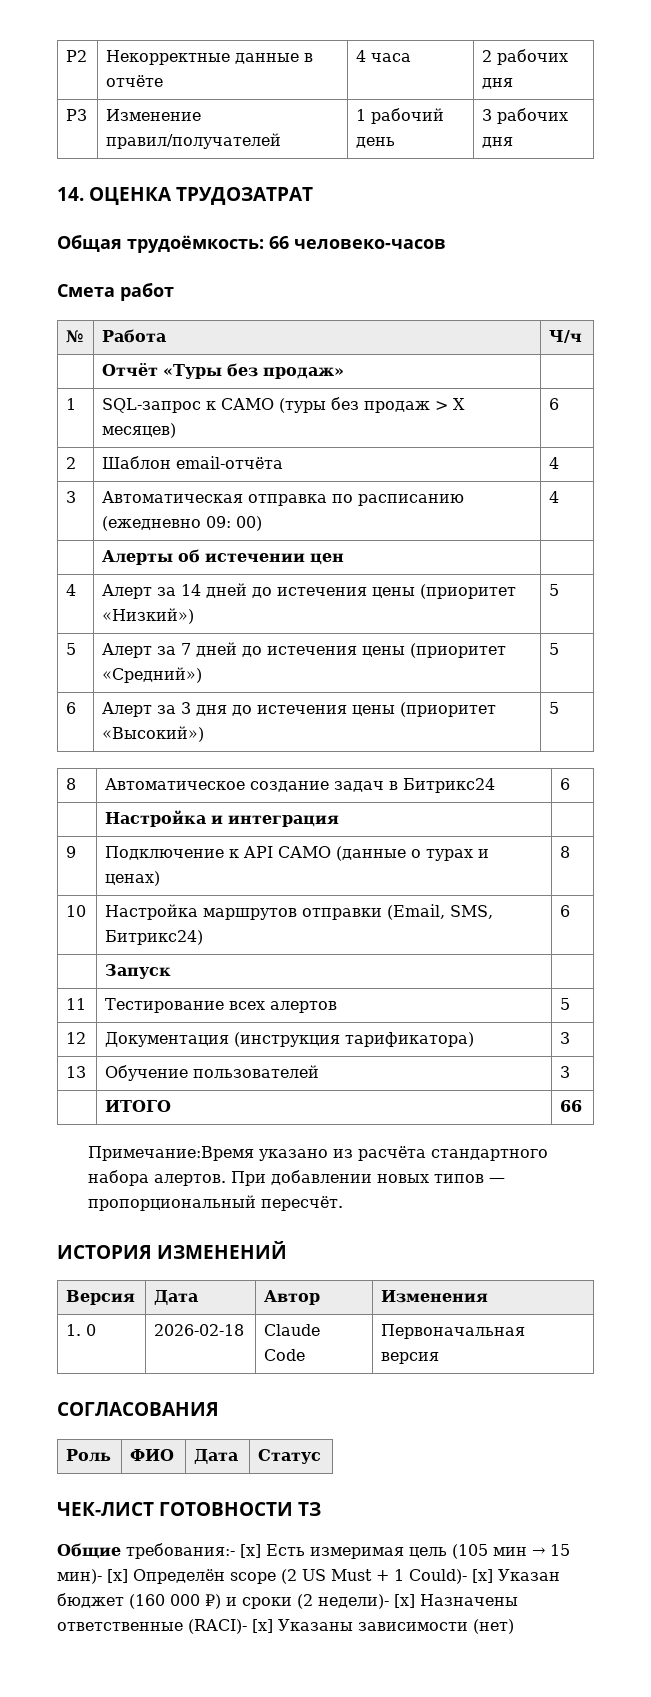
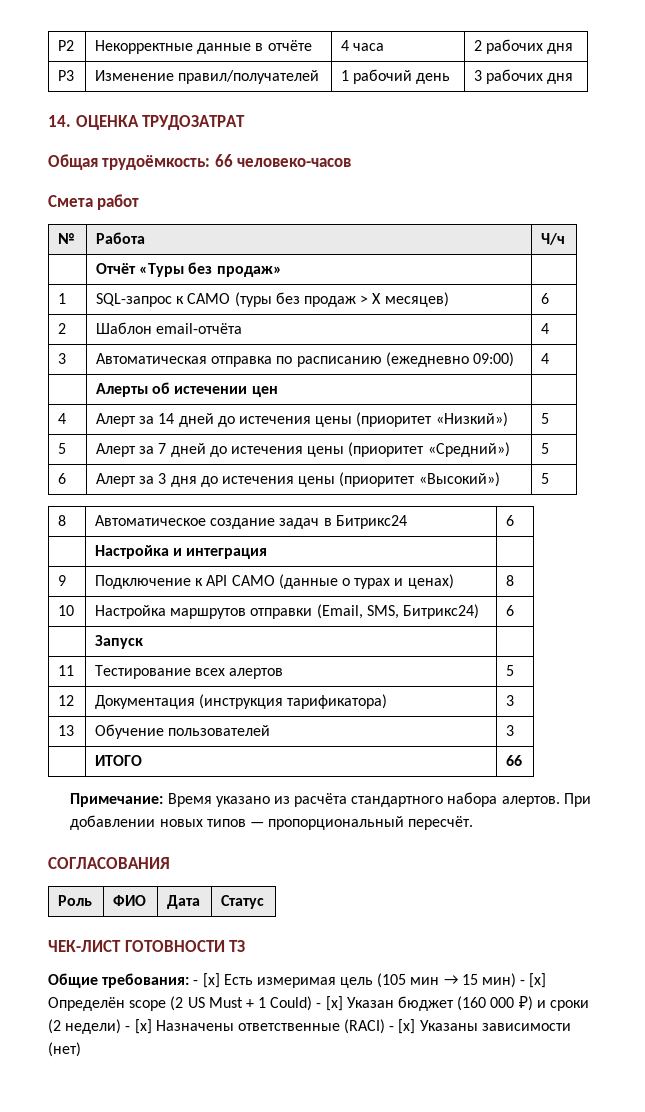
[206,516,263,531] 09: 00) -> [472,352,514,367] 09:00)
[88,1146,255,1161] Примечание:Время -> [70,793,212,807] Примечание: Время
[57,1241,288,1259] [66,1290,136,1305] [154,1290,199,1305] [264,1290,321,1305] [381,1290,489,1303] [66,1324,97,1336] [154,1324,245,1336] [264,1324,321,1336] [264,1349,306,1361] [381,1324,526,1339] [381,1352,440,1364] // ИСТОРИЯ ИЗМЕНЕНИЙ // Версия | Дата | Автор | Изменения // 1. 0 | 2026-02-18 | Claude Code | Первоначальная версия -> (474, 823) none
[126,1543,235,1559] требования:- -> [102,973,199,988] требования: -
[57,1569,102,1584] мин)- -> [482,973,526,988] мин) -
[409,1569,467,1584] Could)- -> [270,996,322,1011] Could) -
[318,1594,389,1609] недели)- -> [65,1019,131,1034] недели) -
[188,1619,247,1634] (RACI)- -> [344,1019,395,1034] (RACI) -

